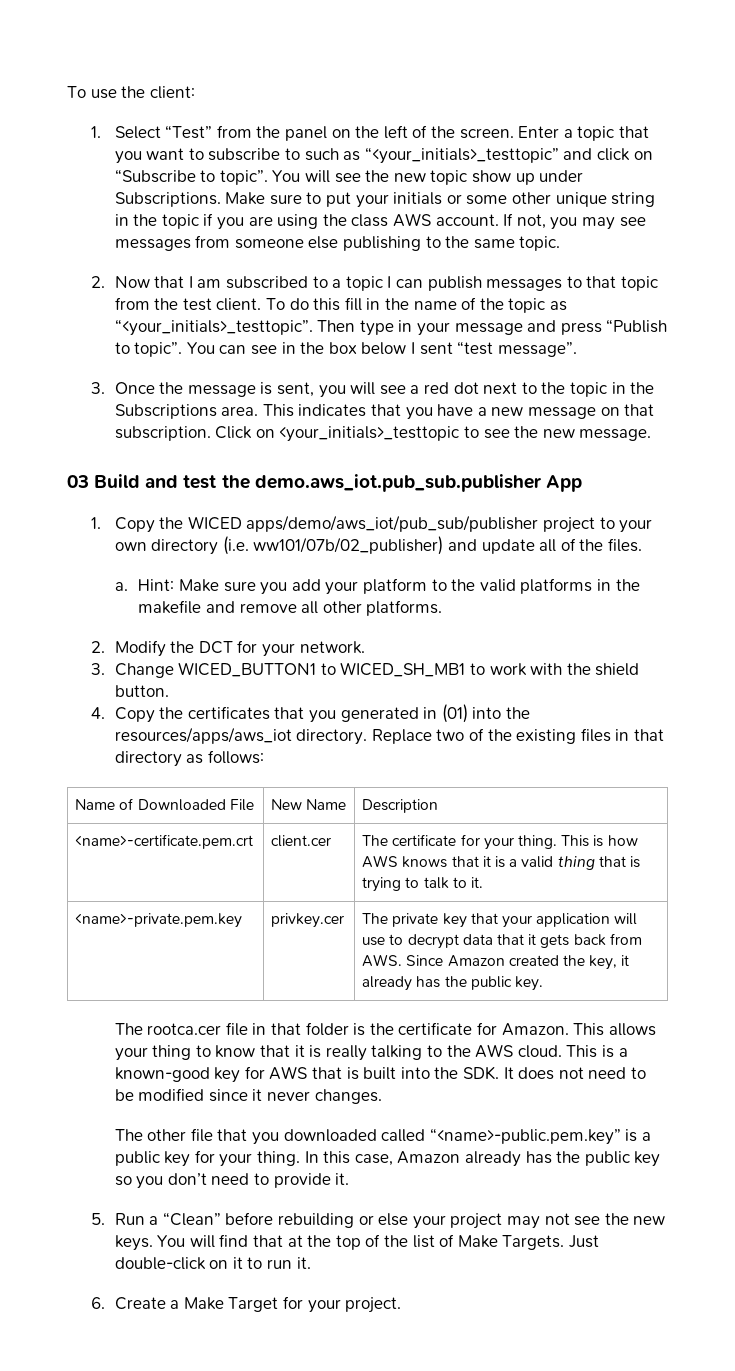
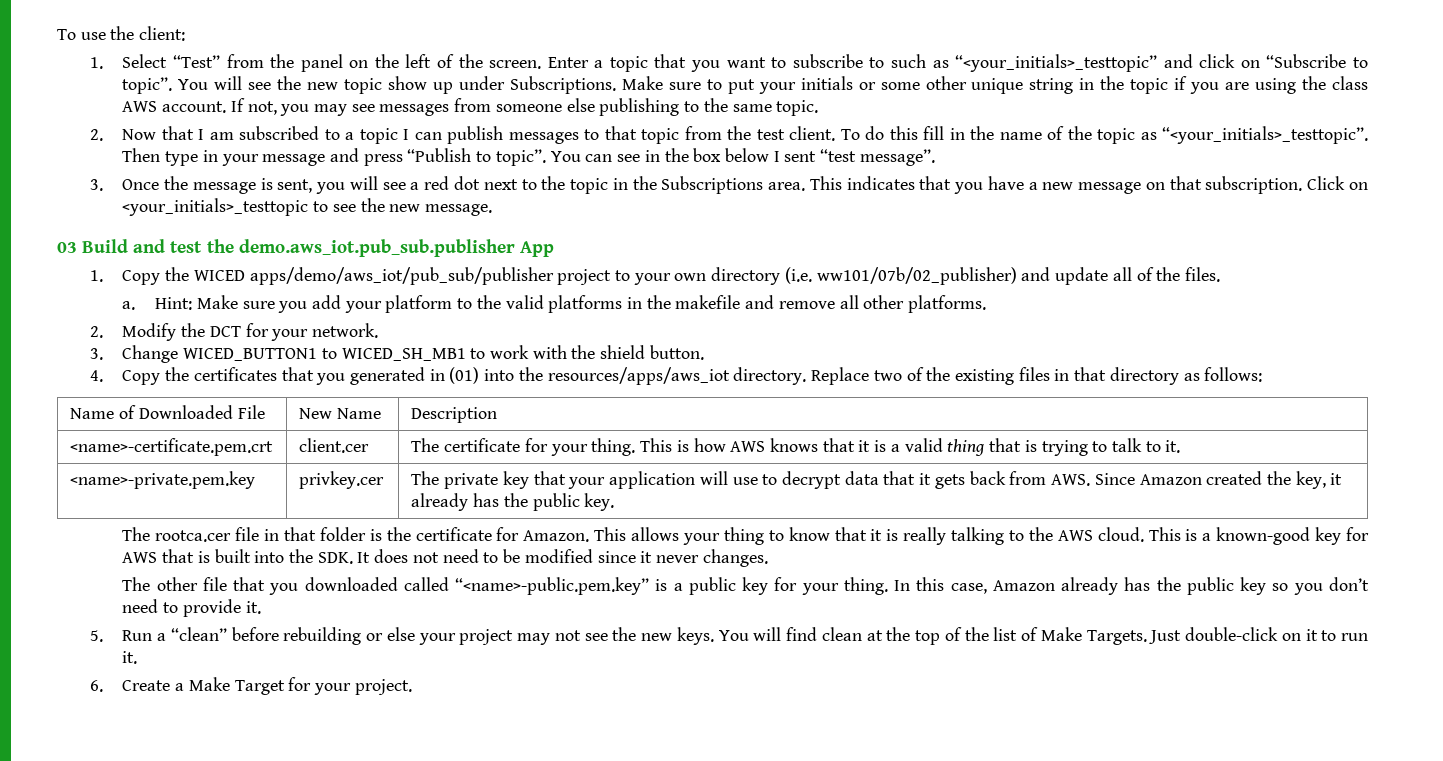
[162,1212,221,1226] “Clean” -> [170,627,227,641] “clean”
[253,1235,284,1247] that -> [821,627,862,641] clean

